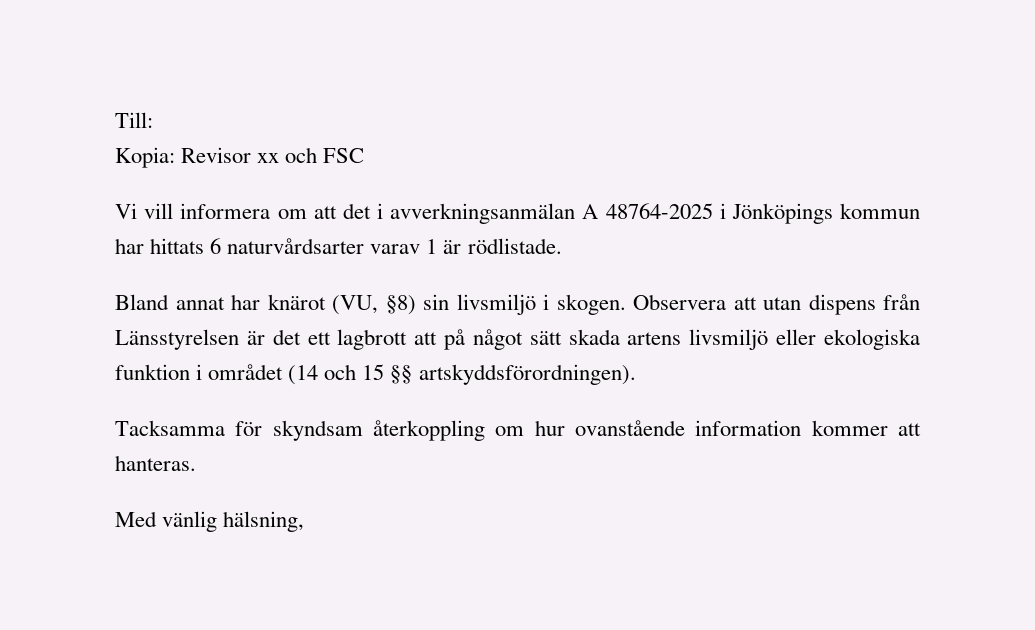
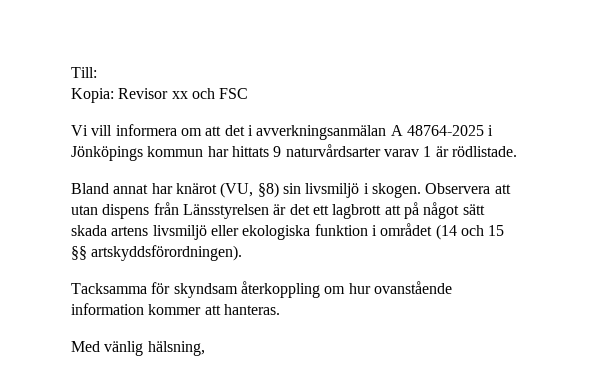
[210,238,222,254] 6 -> [273,146,282,157] 9

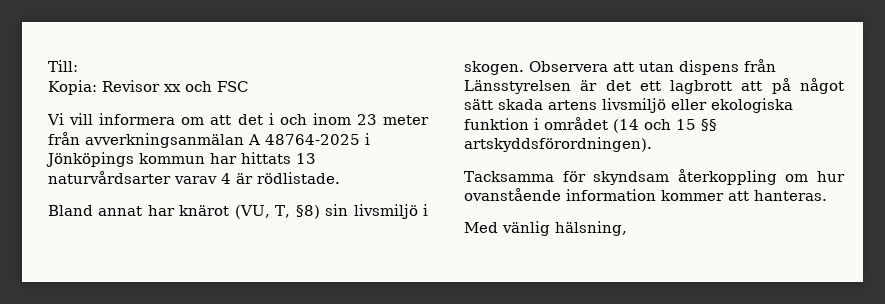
(253, 130) none -> [279,113,430,125] [48,132,80,145] och inom 23 meter från
[273,146,282,157] 9 -> [296,153,316,164] 13
[423,146,432,157] 1 -> [221,173,231,184] 4
(254, 190) none -> [275,205,291,218] T,

